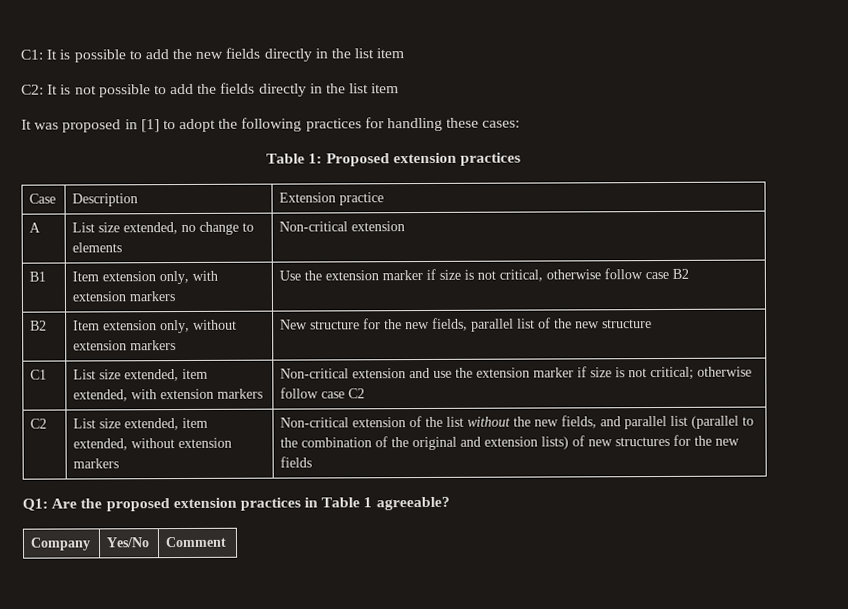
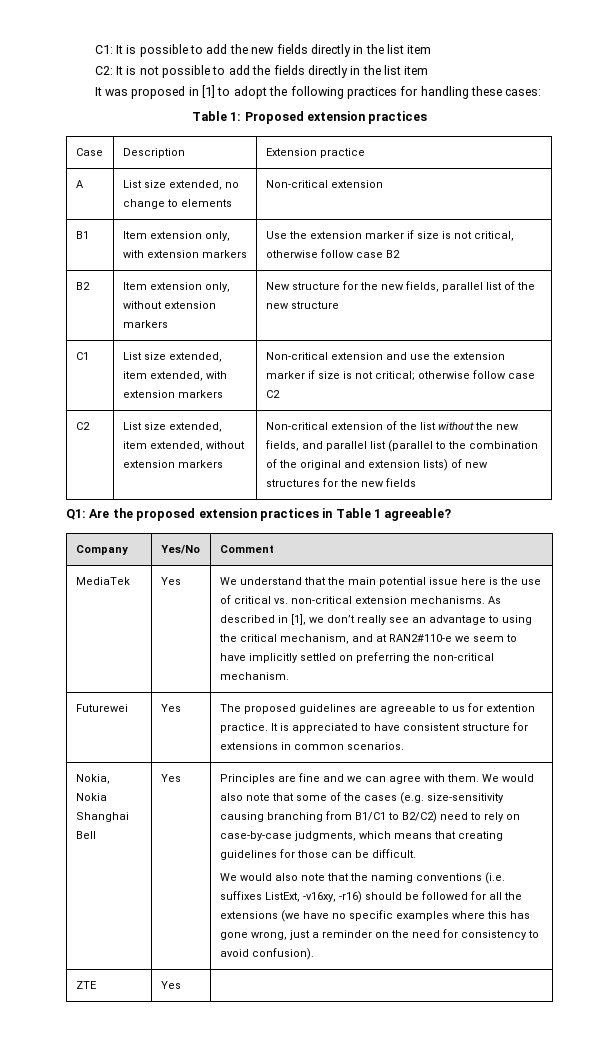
(228, 542) none -> [75,577,130,585] [160,577,181,585] [219,577,541,587] [219,595,501,604] [219,614,532,625] [218,634,517,644] [219,652,494,663] [219,672,289,680] [75,704,128,712] [160,704,181,712] [219,703,535,714] [219,722,528,733] [219,742,404,750] [75,774,110,784] [75,793,107,801] [75,812,129,822] [75,831,96,839] [160,774,181,782] [219,773,534,784] [219,792,504,804] [219,811,520,823] [219,831,503,841] [219,849,416,860] [219,872,505,884] [219,891,522,903] [219,910,530,922] [219,929,539,940] [219,948,314,960] [75,981,96,989] [160,981,181,989] // MediaTek | Yes | We understand that the main potential issue here is the use of critical vs. non-critical extension mechanisms. As described in [1], we don’t really see an advantage to using the critical mechanism, and at RAN2#110-e we seem to have implicitly settled on preferring the non-critical mechanism. // Futurewei | Yes | The proposed guidelines are agreeable to us for extention practice. It is appreciated to have consistent structure for extensions in common scenarios. // Nokia, Nokia Shanghai Bell | Yes | Principles are fine and we can agree with them. We would also note that some of the cases (e.g. size-sensitivity causing branching from B1/C1 to B2/C2) need to rely on case-by-case judgments, which means that creating guidelines for those can be difficult. // We would also note that the naming conventions (i.e. suffixes ListExt, -v16xy, -r16) should be followed for all the extensions (we have no specific examples where this has gone wrong, just a reminder on the need for consistency to avoid confusion). // ZTE | Yes |

